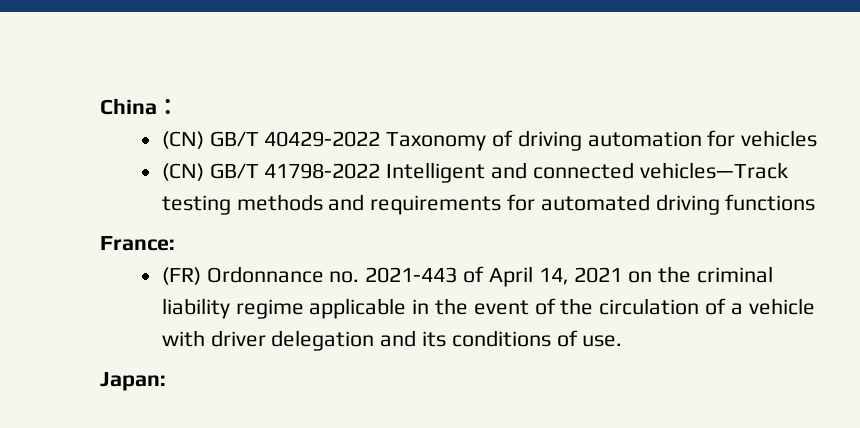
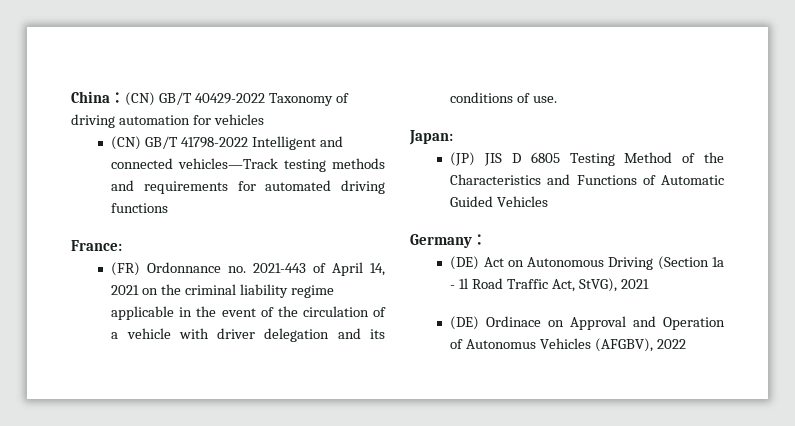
(179, 106) // -> (125, 97) none
(166, 381) none -> [450,152,724,166] [450,174,724,185] [450,196,549,207] [410,234,487,248] [450,256,724,270] [450,278,649,292] [450,316,725,330] [450,338,686,352] // (JP) JIS D 6805 Testing Method of the Characteristics and Functions of Automatic Guided Vehicles // Germany： // (DE) Act on Autonomous Driving (Section 1a - 1l Road Traffic Act, StVG), 2021 // (DE) Ordinace on Approval and Operation of Autonomus Vehicles (AFGBV), 2022

